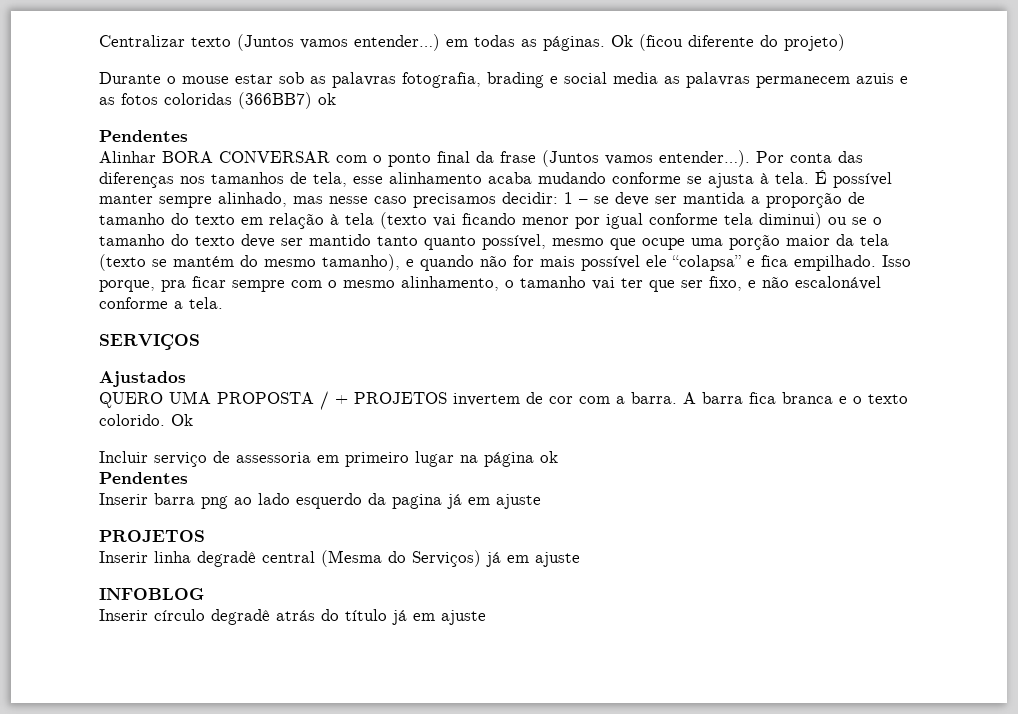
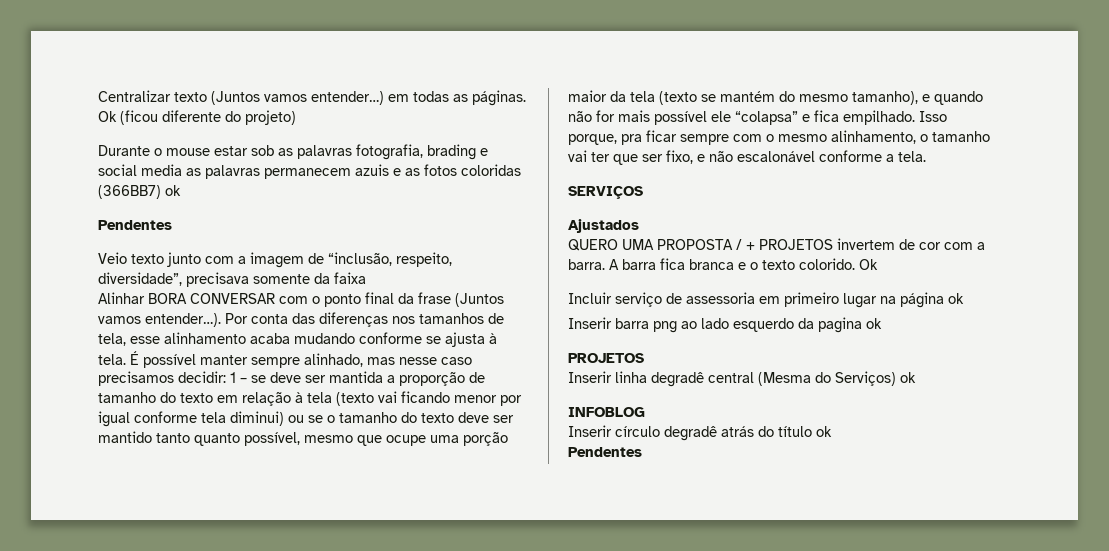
(188, 136) none -> [98,252,452,268] [98,272,366,287] // Veio texto junto com a imagem de “inclusão, respeito, diversidade”, precisava somente da faixa
[99,472,188,484] // Pendentes -> (964, 298) none
[447,494,541,509] já em ajuste -> [866,318,882,329] ok
[486,552,580,567] já em ajuste -> [900,372,916,383] ok
[392,610,486,625] já em ajuste -> [816,426,832,437] [568,447,642,457] ok // Pendentes

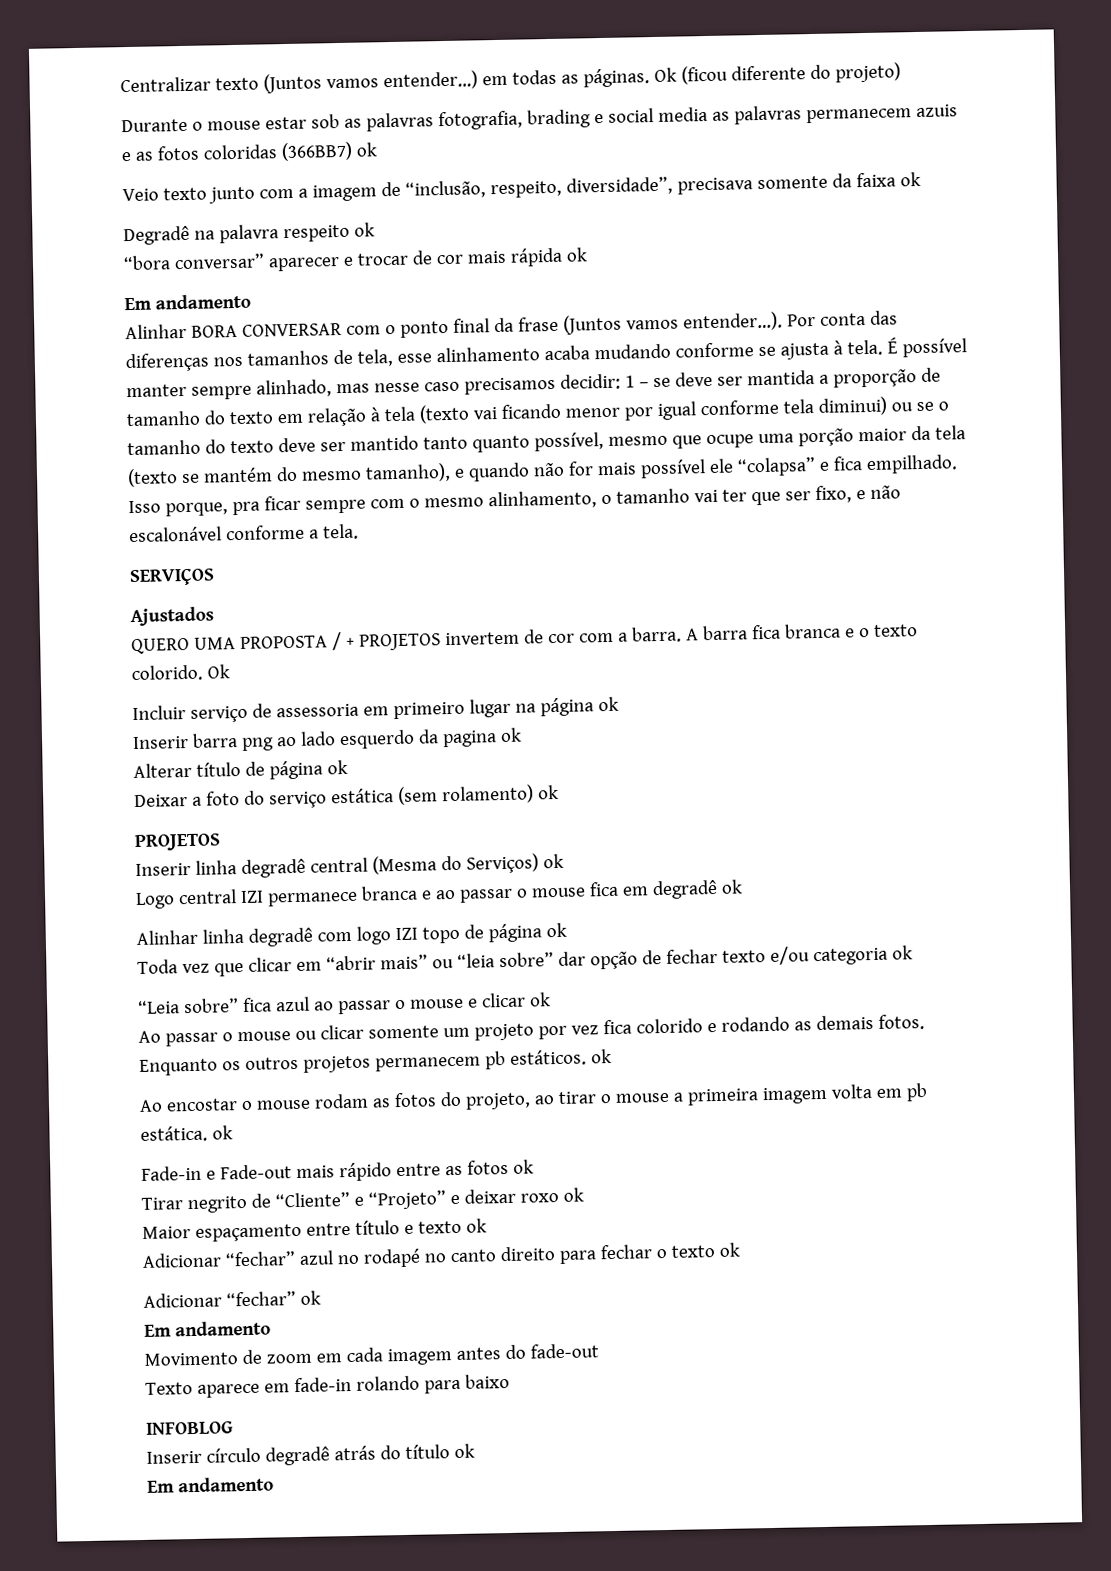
[98,220,172,230] // Pendentes -> (377, 149) none
(366, 278) none -> [899,171,921,187] [123,222,375,246] [123,247,588,272] [124,293,251,311] ok // Degradê na palavra respeito ok // “bora conversar” aparecer e trocar de cor mais rápida ok // Em andamento
(882, 323) none -> [133,759,348,780] [134,784,559,809] // Alterar título de página ok // Deixar a foto do serviço estática (sem rolamento) ok
(916, 377) none -> [135,879,743,909] [136,922,567,947] [137,945,913,977] [138,992,551,1015] [138,1014,925,1047] [139,1048,612,1076] [139,1082,928,1112] [140,1125,233,1142] [141,1159,534,1182] [141,1187,584,1214] [142,1218,487,1242] [142,1242,740,1268] [143,1290,321,1308] [144,1320,271,1337] [144,1343,599,1366] [145,1373,510,1398] // Logo central IZI permanece branca e ao passar o mouse fica em degradê ok // Alinhar linha degradê com logo IZI topo de página ok // Toda vez que clicar em “abrir mais” ou “leia sobre” dar opção de fechar texto e/ou categoria ok // “Leia sobre” fica azul ao passar o mouse e clicar ok // Ao passar o mouse ou clicar somente um projeto por vez fica colorido e rodando as demais fotos. Enquanto os outros projetos permanecem pb estáticos. ok // Ao encostar o mouse rodam as fotos do projeto, ao tirar o mouse a primeira imagem volta em pb estática. ok // Fade-in e Fade-out mais rápido entre as fotos ok // Tirar negrito de “Cliente” e “Projeto” e deixar roxo ok // Maior espaçamento entre título e texto ok // Adicionar “fechar” azul no rodapé no canto direito para fechar o texto ok // Adicionar “fechar” ok // Em andamento // Movimento de zoom em cada imagem antes do fade-out // Texto aparece em fade-in rolando para baixo
[568,447,642,457] Pendentes -> [147,1476,274,1493] Em andamento

